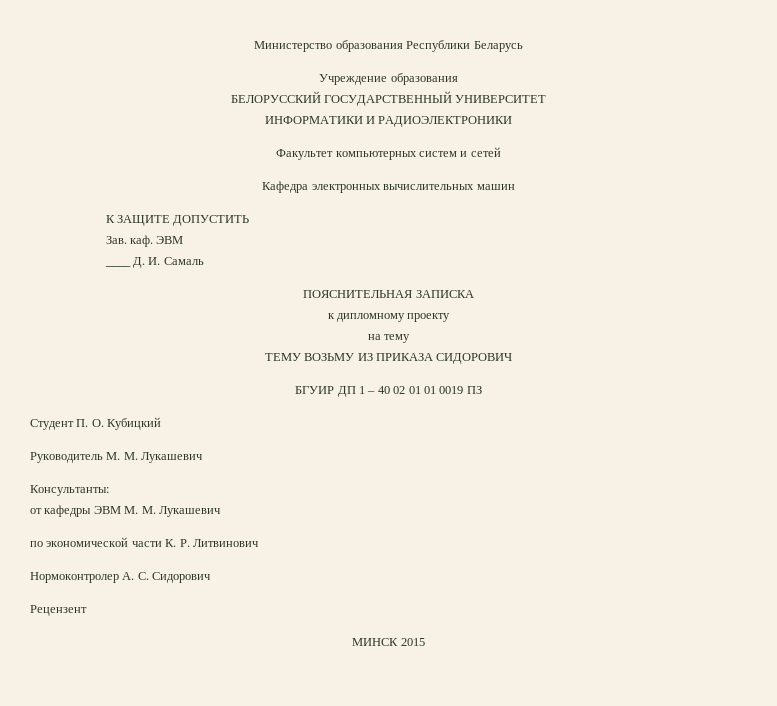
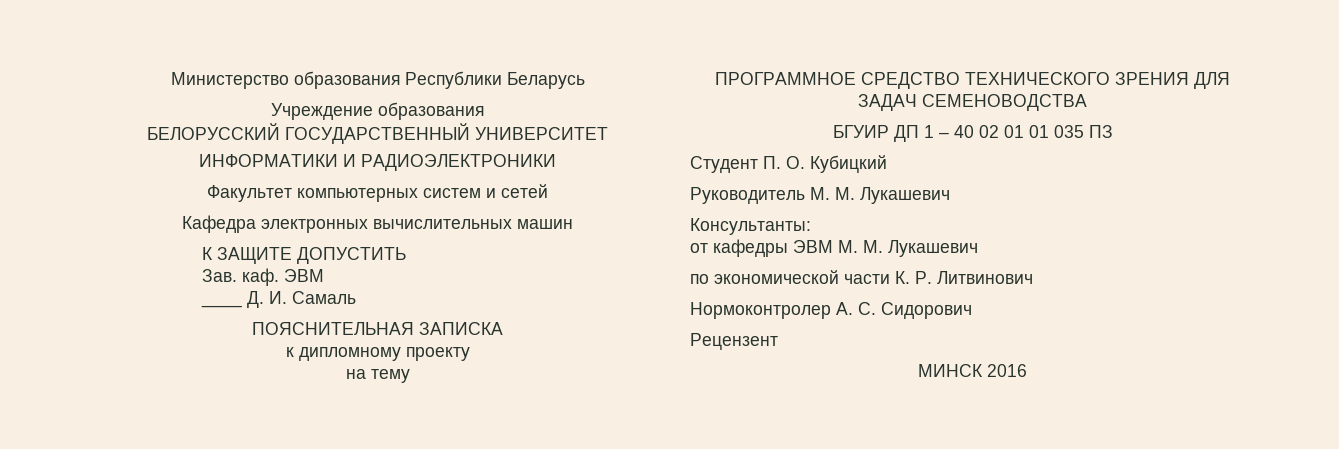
[264,353,513,364] ТЕМУ ВОЗЬМУ ИЗ ПРИКАЗА СИДОРОВИЧ -> [715,72,1230,89] [858,94,1087,111] ПРОГРАММНОЕ СРЕДСТВО ТЕХНИЧЕСКОГО ЗРЕНИЯ ДЛЯ ЗАДАЧ СЕМЕНОВОДСТВА
[439,386,464,394] 0019 -> [1053,125,1084,138] 035
[400,638,425,646] 2015 -> [987,364,1027,377] 2016

